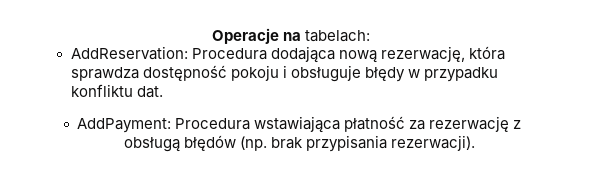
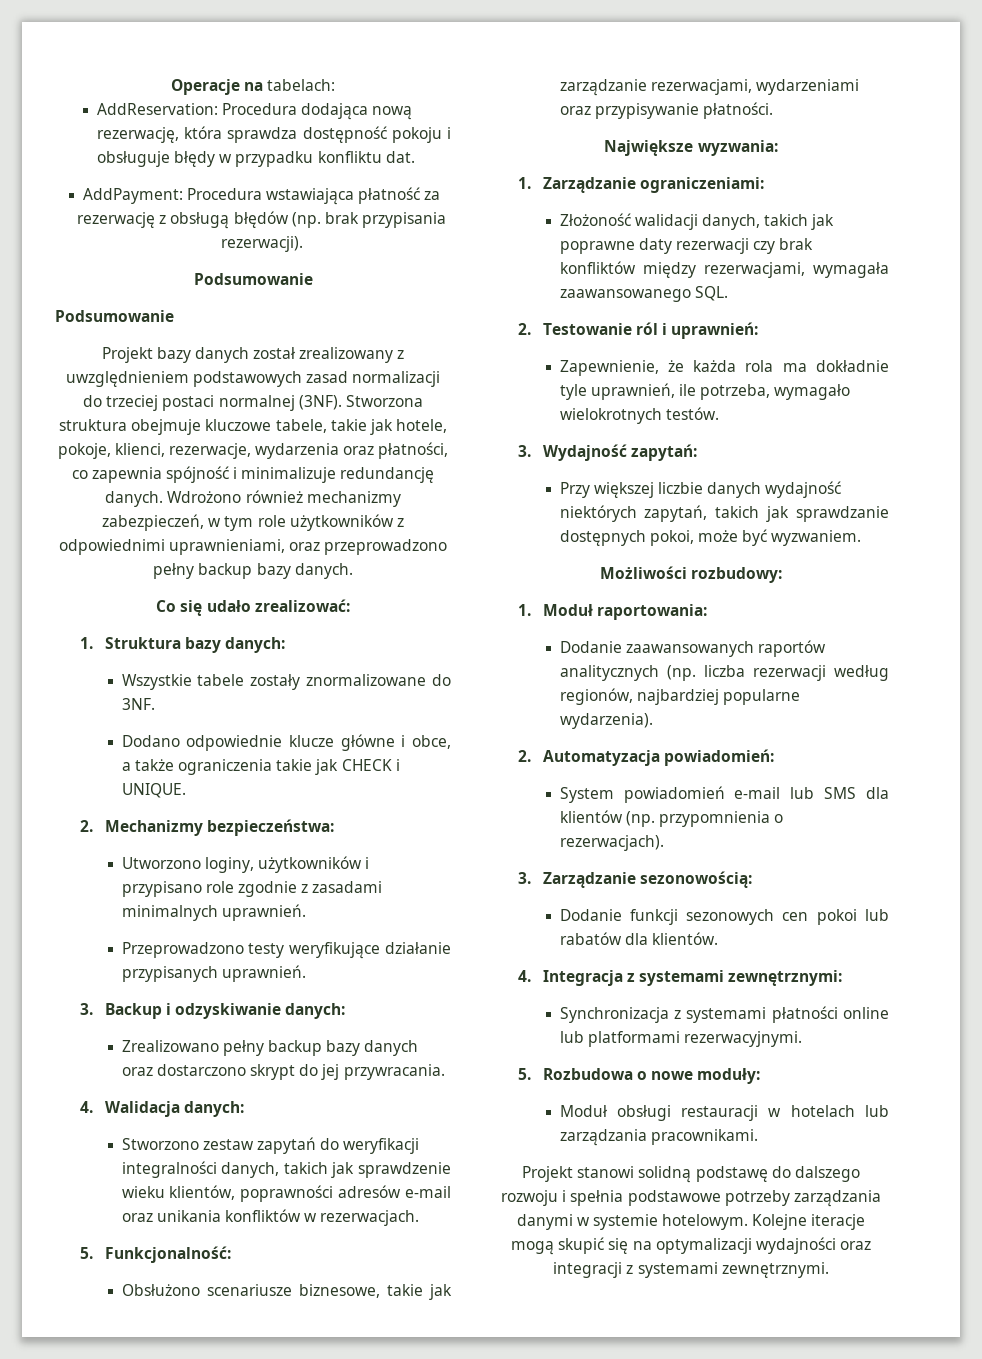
(475, 143) none -> [193,273,313,285] [55,310,174,322] [101,347,405,363] [65,371,441,387] [83,395,423,411] [58,419,448,435] [57,442,449,459] [71,466,435,483] [105,490,401,507] [102,514,404,531] [58,539,448,555] [153,563,353,579] [156,599,350,616] [79,637,285,653] [121,674,451,690] [121,698,155,710] [121,734,452,751] [121,759,400,775] [121,783,186,798] [79,819,334,836] [121,856,370,873] [121,881,383,897] [121,904,306,921] [121,942,451,959] [121,965,306,982] [79,1003,346,1019] [121,1040,419,1056] [121,1064,445,1080] [79,1101,244,1117] [121,1137,420,1154] [121,1161,451,1178] [121,1185,451,1202] [121,1209,420,1226] [79,1246,231,1263] [121,1284,452,1300] [559,79,860,96] [559,102,774,119] [604,140,778,156] [517,177,764,193] [559,213,835,230] [559,238,814,254] [559,261,889,278] [559,286,728,302] [517,322,759,339] [559,360,889,376] [559,383,851,400] [559,407,719,424] [517,444,697,461] [559,481,842,498] [559,505,889,522] [559,529,862,546] [599,566,783,583] [517,604,707,620] [559,640,827,657] [559,665,889,681] [559,688,801,705] [559,713,653,729] [517,749,774,766] [559,786,889,803] [559,810,784,827] [559,835,664,851] [517,871,752,888] [559,909,889,925] [559,932,719,945] [517,970,843,986] [559,1006,889,1023] [559,1031,803,1047] [517,1068,761,1084] [559,1105,889,1121] [559,1129,758,1146] [522,1166,860,1183] [501,1190,881,1207] [516,1214,866,1230] [510,1237,872,1255] [553,1262,829,1278] // Podsumowanie // Podsumowanie // Projekt bazy danych został zrealizowany z uwzględnieniem podstawowych zasad normalizacji do trzeciej postaci normalnej (3NF). Stworzona struktura obejmuje kluczowe tabele, takie jak hotele, pokoje, klienci, rezerwacje, wydarzenia oraz płatności, co zapewnia spójność i minimalizuje redundancję danych. Wdrożono również mechanizmy zabezpieczeń, w tym role użytkowników z odpowiednimi uprawnieniami, oraz przeprowadzono pełny backup bazy danych. // Co się udało zrealizować: // 1. Struktura bazy danych: // Wszystkie tabele zostały znormalizowane do 3NF. // Dodano odpowiednie klucze główne i obce, a także ograniczenia takie jak CHECK i UNIQUE. // 2. Mechanizmy bezpieczeństwa: // Utworzono loginy, użytkowników i przypisano role zgodnie z zasadami minimalnych uprawnień. // Przeprowadzono testy weryfikujące działanie przypisanych uprawnień. // 3. Backup i odzyskiwanie danych: // Zrealizowano pełny backup bazy danych oraz dostarczono skrypt do jej przywracania. // 4. Walidacja danych: // Stworzono zestaw zapytań do weryfikacji integralności danych, takich jak sprawdzenie wieku klientów, poprawności adresów e-mail oraz unikania konfliktów w rezerwacjach. // 5. Funkcjonalność: // Obsłużono scenariusze biznesowe, takie jak zarządzanie rezerwacjami, wydarzeniami oraz przypisywanie płatności. // Największe wyzwania: // 1. Zarządzanie ograniczeniami: // Złożoność walidacji danych, takich jak poprawne daty rezerwacji czy brak konfliktów między rezerwacjami, wymagała zaawansowanego SQL. // 2. Testowanie ról i uprawnień: // Zapewnienie, że każda rola ma dokładnie tyle uprawnień, ile potrzeba, wymagało wielokrotnych testów. // 3. Wydajność zapytań: // Przy większej liczbie danych wydajność niektórych zapytań, takich jak sprawdzanie dostępnych pokoi, może być wyzwaniem. // Możliwości rozbudowy: // 1. Moduł raportowania: // Dodanie zaawansowanych raportów analitycznych (np. liczba rezerwacji według regionów, najbardziej popularne wydarzenia). // 2. Automatyzacja powiadomień: // System powiadomień e-mail lub SMS dla klientów (np. przypomnienia o rezerwacjach). // 3. Zarządzanie sezonowością: // Dodanie funkcji sezonowych cen pokoi lub rabatów dla klientów. // 4. Integracja z systemami zewnętrznymi: // Synchronizacja z systemami płatności online lub platformami rezerwacyjnymi. // 5. Rozbudowa o nowe moduły: // Moduł obsługi restauracji w hotelach lub zarządzania pracownikami. // Projekt stanowi solidną podstawę do dalszego rozwoju i spełnia podstawowe potrzeby zarządzania danymi w systemie hotelowym. Kolejne iteracje mogą skupić się na optymalizacji wydajności oraz integracji z systemami zewnętrznymi.

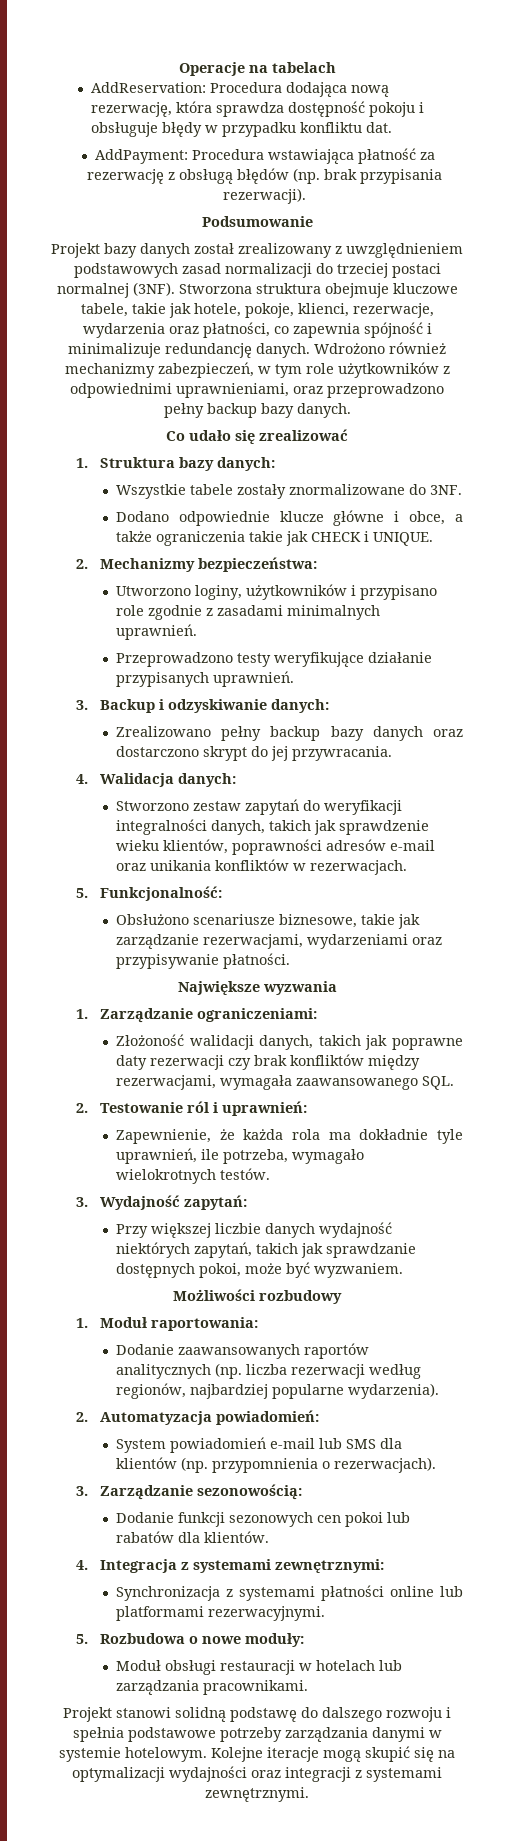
[267,79,336,91] tabelach: -> [271,62,336,73] tabelach
[55,310,174,322] // Podsumowanie -> (313, 221) none
[180,599,350,616] się udało zrealizować: -> [189,429,348,444] udało się zrealizować
[697,140,778,156] wyzwania: -> [262,981,337,995] wyzwania
[691,567,783,583] rozbudowy: -> [259,1290,342,1304] rozbudowy

